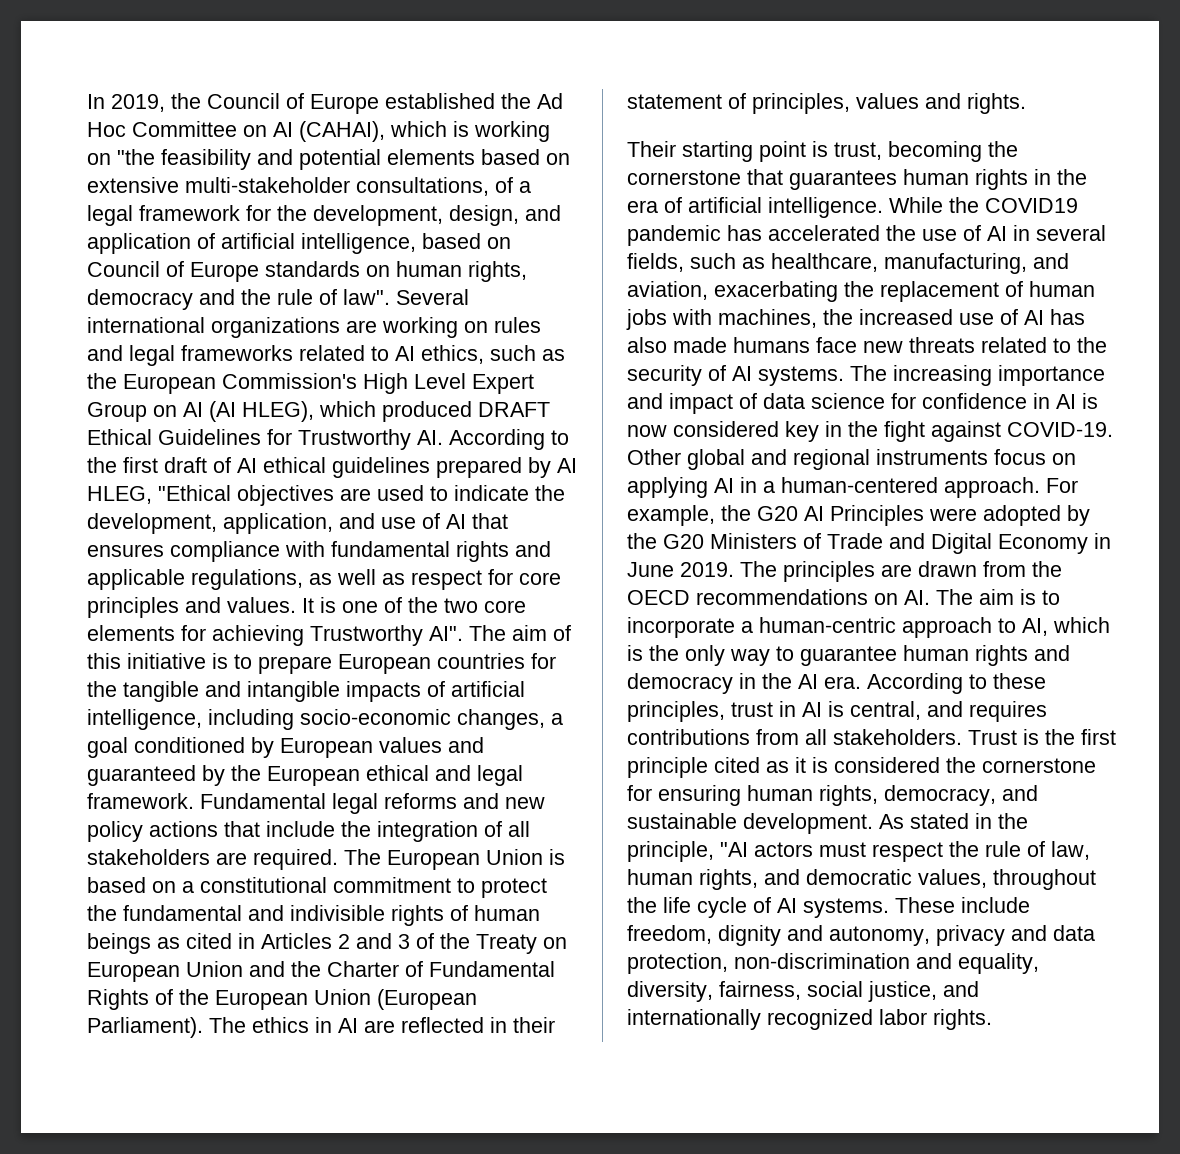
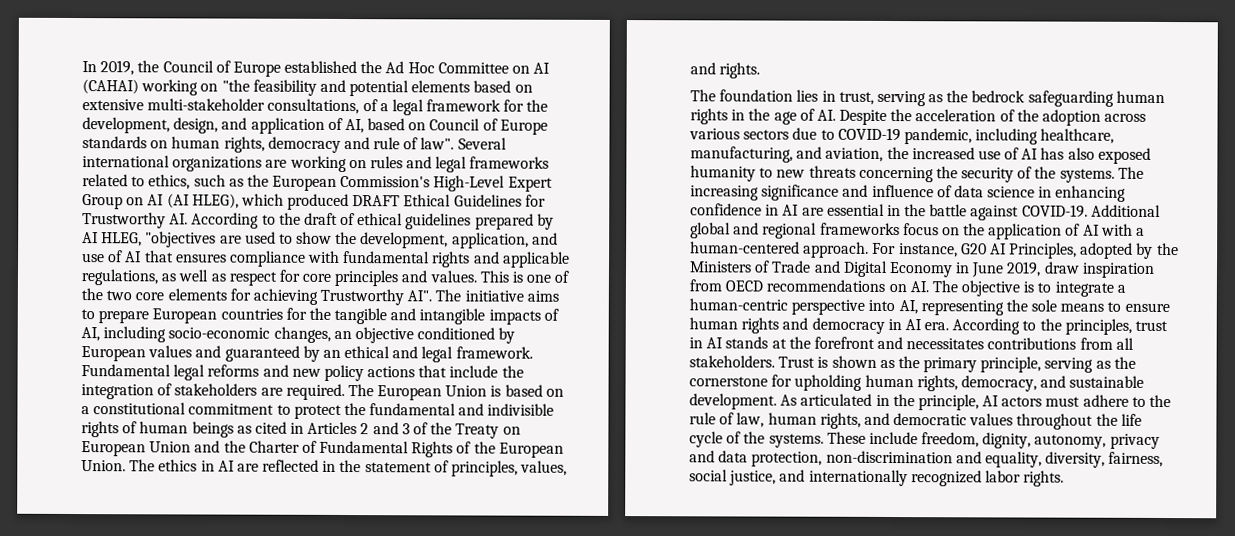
[299,121,469,142] (CAHAI), which is -> [82,79,139,95] (CAHAI)
[221,233,416,254] artificial intelligence, -> [344,118,364,134] AI,
[241,289,271,305] the -> (370, 143) none
[395,346,415,361] AI -> (146, 181) none
[363,373,466,394] High Level -> [433,175,506,192] High-Level
[123,457,158,473] first -> (301, 218) none
[237,458,257,473] AI -> (356, 219) none
[158,485,334,506] "Ethical objectives -> [145,231,217,248] "objectives
[454,485,529,501] indicate -> [296,231,333,244] show
[302,598,314,613] It -> [479,270,509,283] This
[512,625,571,641] [87,653,228,669] aim of this initiative is -> [464,290,559,302] initiative aims
[451,681,525,697] [87,709,202,730] artificial intelligence, -> [81,327,100,342] AI,
[551,713,563,725] [87,737,128,758] a goal -> [333,327,414,344] an objective
[231,765,360,786] the European -> [322,349,341,358] an
[508,821,530,837] all -> (173, 389) none
[314,989,477,1010] [87,1017,203,1038] Union (European Parliament). -> [81,460,126,472] Union.
[513,1017,555,1033] their -> [339,459,362,473] the
[856,93,919,109] values -> [520,460,568,476] values,
[627,141,1018,162] [627,169,1087,190] [627,197,1078,218] [627,225,1106,246] [627,253,1069,274] [627,281,1095,302] [626,309,817,330] Their starting point is trust, becoming the cornerstone that guarantees human rights in the era of artificial intelligence. While the COVID19 pandemic has accelerated the use of AI in several fields, such as healthcare, manufacturing, and aviation, exacerbating the replacement of human jobs with machines, -> [690,89,1165,107] [690,108,1147,126] [689,127,1115,145] [690,146,884,163] The foundation lies in trust, serving as the bedrock safeguarding human rights in the age of AI. Despite the acceleration of the adoption across various sectors due to COVID-19 pandemic, including healthcare, manufacturing, and aviation,
[673,337,1071,353] made humans face new threats related to -> [1097,147,1151,164] [690,165,934,183] exposed humanity to new threats concerning
[732,366,752,381] AI -> [1034,166,1057,179] the
[998,365,1105,386] [627,393,733,414] importance and impact -> [761,184,934,201] significance and influence
[891,393,916,409] for -> [1038,185,1127,202] in enhancing
[1082,393,1098,409] [627,421,925,442] is now considered key in the fight -> [801,203,968,217] are essential in the battle
[627,449,681,465] Other -> [1090,204,1161,217] Additional
[876,449,988,465] instruments -> [819,222,900,236] frameworks
[627,477,1078,498] [627,505,977,526] applying AI in a human-centered approach. For example, the G20 AI Principles were -> [963,223,1146,240] [690,241,1078,259] the application of AI with a human-centered approach. For instance, G20 AI Principles,
[663,534,704,549] G20 -> (1179, 249) none
[680,561,1062,582] 2019. The principles are drawn from the -> [1006,261,1155,278] [689,279,722,292] 2019, draw inspiration from
[979,589,1060,605] [627,617,735,638] aim is to incorporate -> [961,280,1114,297] objective is to integrate
[902,617,1110,638] [627,645,897,666] approach to AI, which is the only way to guarantee -> [791,299,1170,316] perspective into AI, representing the sole means to ensure
[762,673,792,689] the -> (902, 324) none
[993,673,1046,689] these -> [1039,318,1062,331] the
[828,701,1047,722] is central, and requires -> [725,336,985,350] stands at the forefront and necessitates
[1045,729,1116,745] [627,757,940,778] the first principle cited as it is considered -> [831,355,1111,373] shown as the primary principle, serving as
[658,785,741,806] ensuring -> [794,374,863,391] upholding
[910,813,969,829] stated -> [800,393,873,406] articulated
[720,842,748,857] "AI -> [982,395,1000,407] AI
[872,842,943,862] respect -> [1082,394,1146,407] adhere to
[918,869,987,888] values, -> [969,413,1014,426] values
[777,898,797,913] AI -> [743,431,766,444] the
[718,925,823,946] dignity and -> [982,432,1032,449] dignity,

